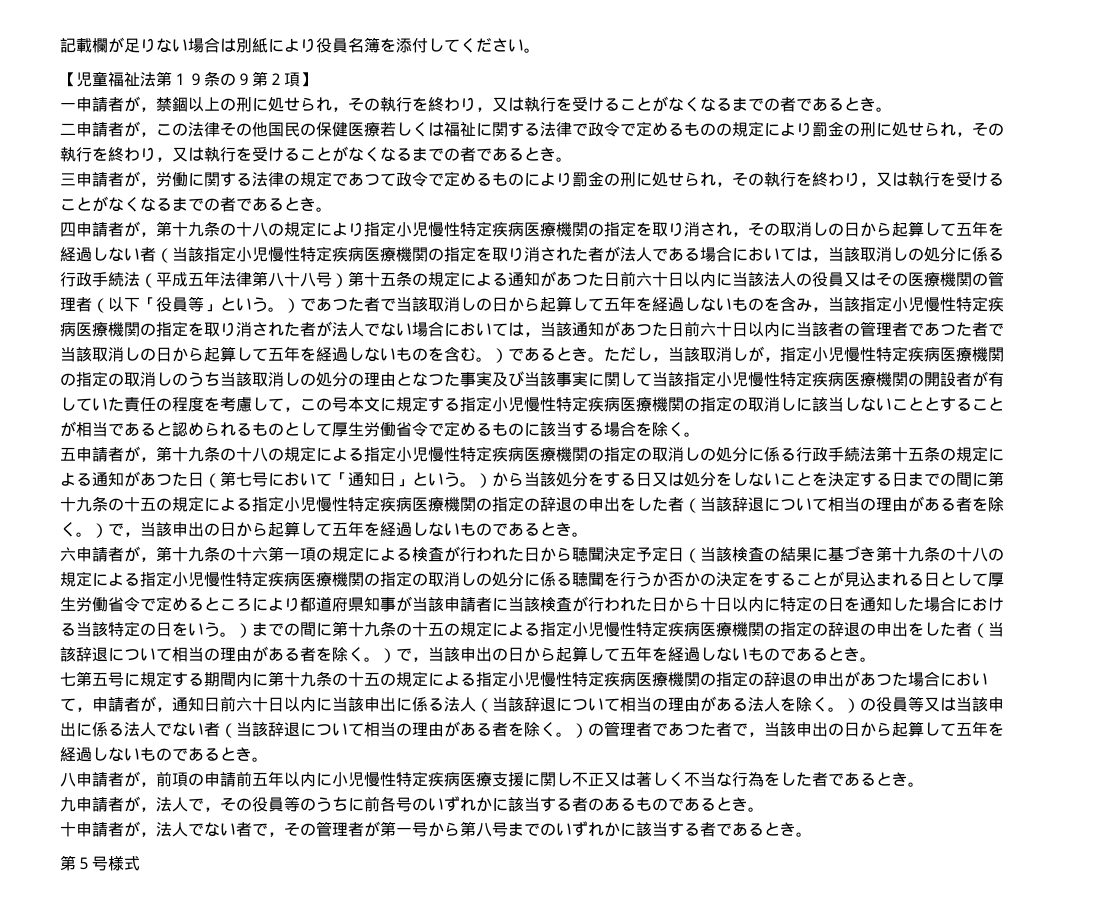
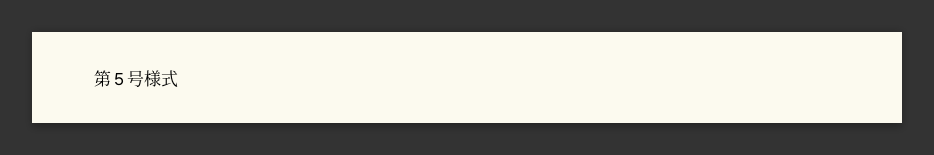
[60,37,540,53] [60,71,316,87] [60,96,892,112] [60,121,1004,137] [60,146,572,162] [60,171,1004,187] [60,196,332,212] [60,221,1004,237] [60,246,1004,263] [60,271,1004,288] [60,296,1004,313] [60,321,1004,337] [60,346,1004,363] [60,371,1004,387] [60,396,1004,412] [60,421,700,437] [60,446,1004,462] [60,471,1004,488] [60,496,1004,513] [60,521,588,538] [60,546,1004,563] [60,571,1004,587] [60,596,1004,612] [60,621,1004,638] [60,646,876,663] [60,671,988,687] [60,696,1004,713] [60,721,1004,738] [60,747,268,762] [60,771,924,787] [60,796,764,812] [60,821,812,837] 記載欄が足りない場合は別紙により役員名簿を添付してください。 // 【児童福祉法第１９条の９第２項】 // 一申請者が，禁錮以上の刑に処せられ，その執行を終わり，又は執行を受けることがなくなるまでの者であるとき。 // 二申請者が，この法律その他国民の保健医療若しくは福祉に関する法律で政令で定めるものの規定により罰金の刑に処せられ，その執行を終わり，又は執行を受けることがなくなるまでの者であるとき。 // 三申請者が，労働に関する法律の規定であつて政令で定めるものにより罰金の刑に処せられ，その執行を終わり，又は執行を受けることがなくなるまでの者であるとき。 // 四申請者が，第十九条の十八の規定により指定小児慢性特定疾病医療機関の指定を取り消され，その取消しの日から起算して五年を経過しない者（当該指定小児慢性特定疾病医療機関の指定を取り消された者が法人である場合においては，当該取消しの処分に係る行政手続法（平成五年法律第八十八号）第十五条の規定による通知があつた日前六十日以内に当該法人の役員又はその医療機関の管理者（以下「役員等」という。）であつた者で当該取消しの日から起算して五年を経過しないものを含み，当該指定小児慢性特定疾病医療機関の指定を取り消された者が法人でない場合においては，当該通知があつた日前六十日以内に当該者の管理者であつた者で当該取消しの日から起算して五年を経過しないものを含む。）であるとき。ただし，当該取消しが，指定小児慢性特定疾病医療機関の指定の取消しのうち当該取消しの処分の理由となつた事実及び当該事実に関して当該指定小児慢性特定疾病医療機関の開設者が有していた責任の程度を考慮して，この号本文に規定する指定小児慢性特定疾病医療機関の指定の取消しに該当しないこととすることが相当であると認められるものとして厚生労働省令で定めるものに該当する場合を除く。 // 五申請者が，第十九条の十八の規定による指定小児慢性特定疾病医療機関の指定の取消しの処分に係る行政手続法第十五条の規定による通知があつた日（第七号において「通知日」という。）から当該処分をする日又は処分をしないことを決定する日までの間に第十九条の十五の規定による指定小児慢性特定疾病医療機関の指定の辞退の申出をした者（当該辞退について相当の理由がある者を除く。）で，当該申出の日から起算して五年を経過しないものであるとき。 // 六申請者が，第十九条の十六第一項の規定による検査が行われた日から聴聞決定予定日（当該検査の結果に基づき第十九条の十八の規定による指定小児慢性特定疾病医療機関の指定の取消しの処分に係る聴聞を行うか否かの決定をすることが見込まれる日として厚生労働省令で定めるところにより都道府県知事が当該申請者に当該検査が行われた日から十日以内に特定の日を通知した場合における当該特定の日をいう。）までの間に第十九条の十五の規定による指定小児慢性特定疾病医療機関の指定の辞退の申出をした者（当該辞退について相当の理由がある者を除く。）で，当該申出の日から起算して五年を経過しないものであるとき。 // 七第五号に規定する期間内に第十九条の十五の規定による指定小児慢性特定疾病医療機関の指定の辞退の申出があつた場合において，申請者が，通知日前六十日以内に当該申出に係る法人（当該辞退について相当の理由がある法人を除く。）の役員等又は当該申出に係る法人でない者（当該辞退について相当の理由がある者を除く。）の管理者であつた者で，当該申出の日から起算して五年を経過しないものであるとき。 // 八申請者が，前項の申請前五年以内に小児慢性特定疾病医療支援に関し不正又は著しく不当な行為をした者であるとき。 // 九申請者が，法人で，その役員等のうちに前各号のいずれかに該当する者のあるものであるとき。 // 十申請者が，法人でない者で，その管理者が第一号から第八号までのいずれかに該当する者であるとき。 // -> (94, 78) none

